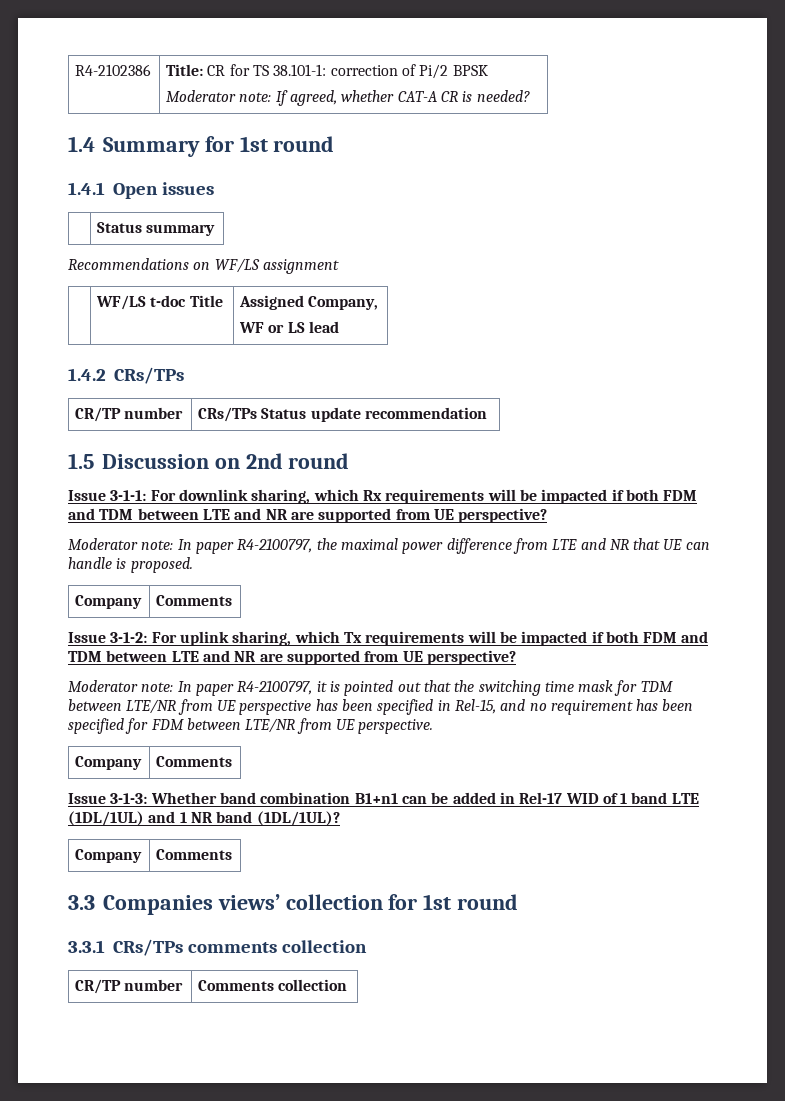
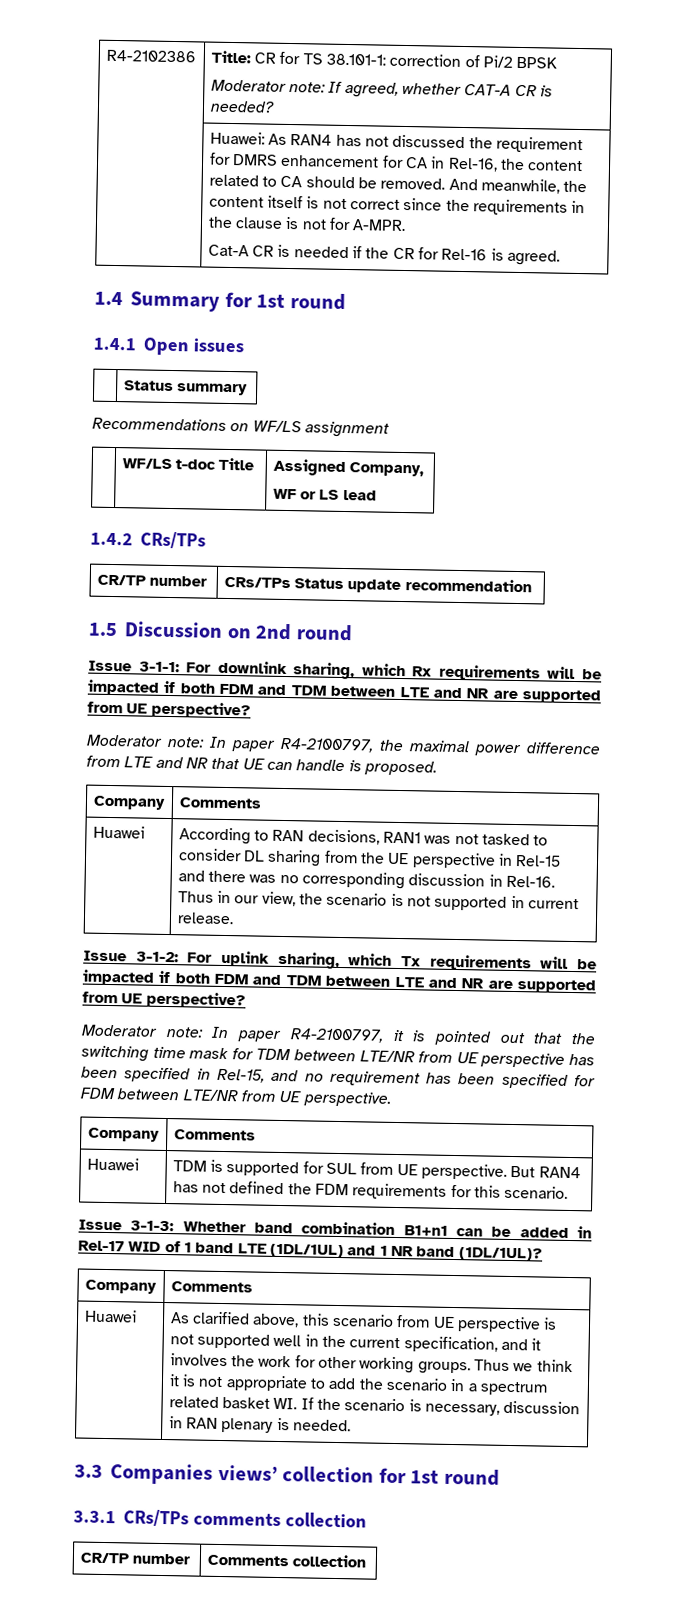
(530, 96) none -> [209,131,584,154] [209,152,584,172] [208,174,588,194] [208,195,586,216] [207,216,407,232] [207,244,560,266] // | Huawei: As RAN4 has not discussed the requirement for DMRS enhancement for CA in Rel-16, the content related to CA should be removed. And meanwhile, the content itself is not correct since the requirements in the clause is not for A-MPR. // Cat-A CR is needed if the CR for Rel-16 is agreed.
(233, 600) none -> [92,825,145,839] [178,827,549,846] [177,848,562,869] [177,870,556,890] [177,890,579,911] [176,912,234,925] // Huawei | According to RAN decisions, RAN1 was not tasked to consider DL sharing from the UE perspective in Rel-15 and there was no corresponding discussion in Rel-16. Thus in our view, the scenario is not supported in current release.
(233, 761) none -> [86,1157,139,1171] [172,1159,581,1180] [172,1181,569,1200] // Huawei | TDM is supported for SUL from UE perspective. But RAN4 has not defined the FDM requirements for this scenario.
(233, 854) none -> [83,1309,137,1323] [169,1311,558,1333] [169,1333,542,1353] [169,1353,573,1375] [168,1374,548,1396] [168,1396,581,1416] [168,1416,352,1433] // Huawei | As clarified above, this scenario from UE perspective is not supported well in the current specification, and it involves the work for other working groups. Thus we think it is not appropriate to add the scenario in a spectrum related basket WI. If the scenario is necessary, discussion in RAN plenary is needed.

